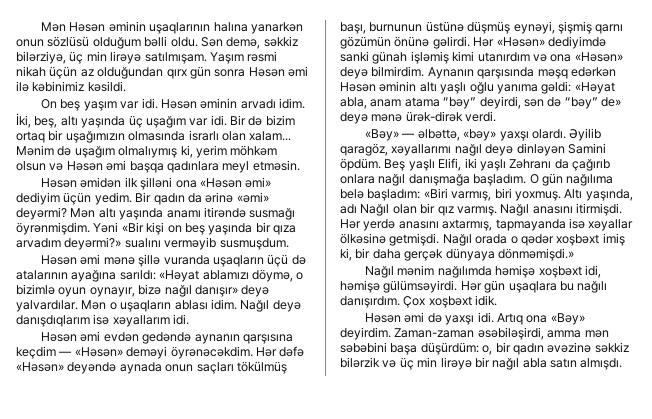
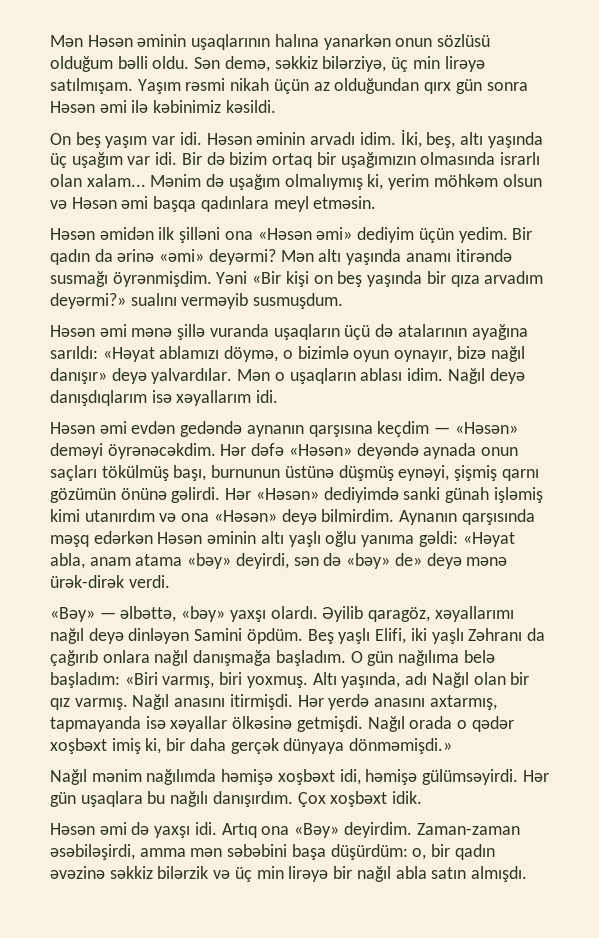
[443,97,477,109] “bəy” -> [187,553,232,569] «bəy»
[564,97,598,109] “bəy” -> [346,553,391,569] «bəy»

